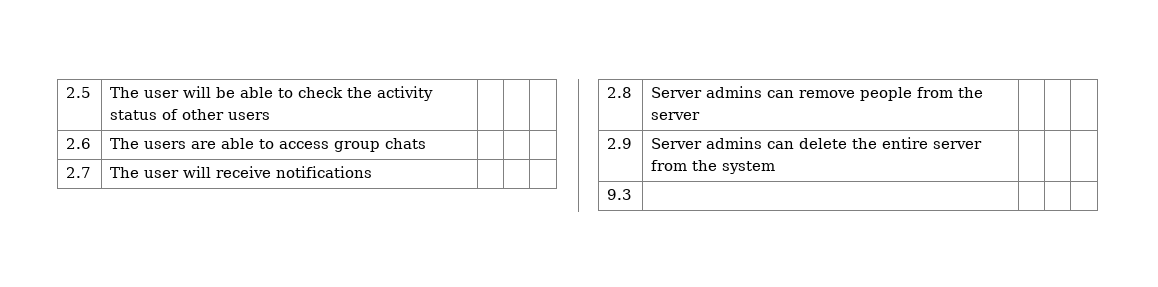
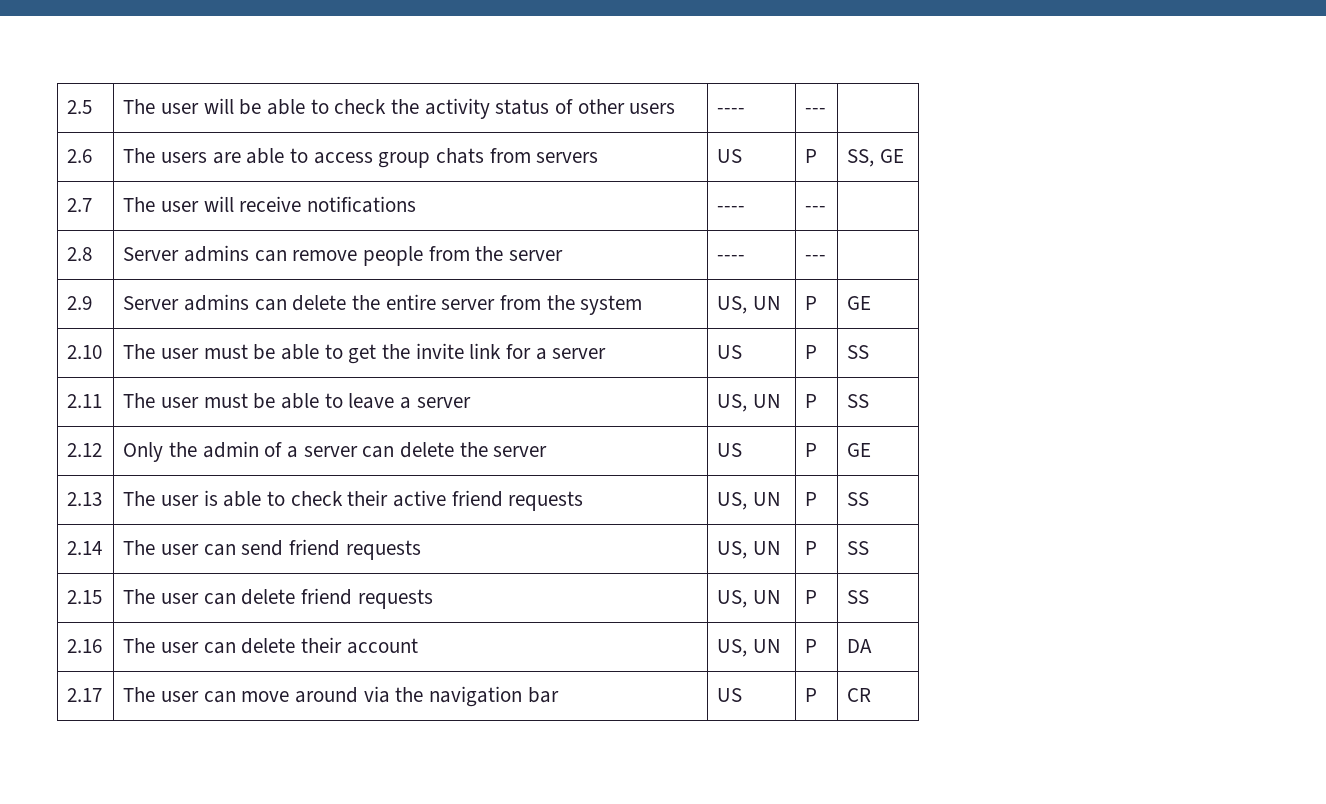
(271, 116) | -> [717,108,746,114] [805,108,827,114] ---- | ---
(427, 143) | | | -> [489,148,599,163] [717,149,743,163] [805,149,818,163] [847,149,905,167] from servers | US | P | SS, GE
(373, 172) | -> [717,206,746,212] [805,206,827,212] ---- | ---
(701, 116) | -> [717,255,746,261] [805,255,827,261] ---- | ---
[607,189,633,200] | | // 9.3 | | | | -> [717,296,782,314] [805,296,818,310] [847,296,872,310] [67,345,103,359] [123,343,607,364] [717,345,743,359] [805,345,818,359] [847,345,870,359] [67,394,103,408] [123,393,471,409] [717,394,782,412] [805,394,818,408] [847,394,870,408] [67,443,103,457] [123,441,548,462] [717,443,743,457] [805,443,818,457] [847,443,872,457] [67,492,103,506] [123,490,584,511] [717,492,782,510] [805,492,818,506] [847,492,870,506] [67,541,103,555] [123,539,421,560] [717,541,782,559] [805,541,818,555] [847,541,870,555] [67,590,103,604] [123,588,433,609] [717,590,782,608] [805,590,818,604] [847,590,870,604] [67,639,103,653] [123,637,418,654] [717,639,782,657] [805,639,818,653] [847,639,873,653] [67,688,103,702] [123,686,559,707] [717,688,743,702] [805,688,818,702] [847,688,872,702] US, UN | P | GE // 2.10 | The user must be able to get the invite link for a server | US | P | SS // 2.11 | The user must be able to leave a server | US, UN | P | SS // 2.12 | Only the admin of a server can delete the server | US | P | GE // 2.13 | The user is able to check their active friend requests | US, UN | P | SS // 2.14 | The user can send friend requests | US, UN | P | SS // 2.15 | The user can delete friend requests | US, UN | P | SS // 2.16 | The user can delete their account | US, UN | P | DA // 2.17 | The user can move around via the navigation bar | US | P | CR

